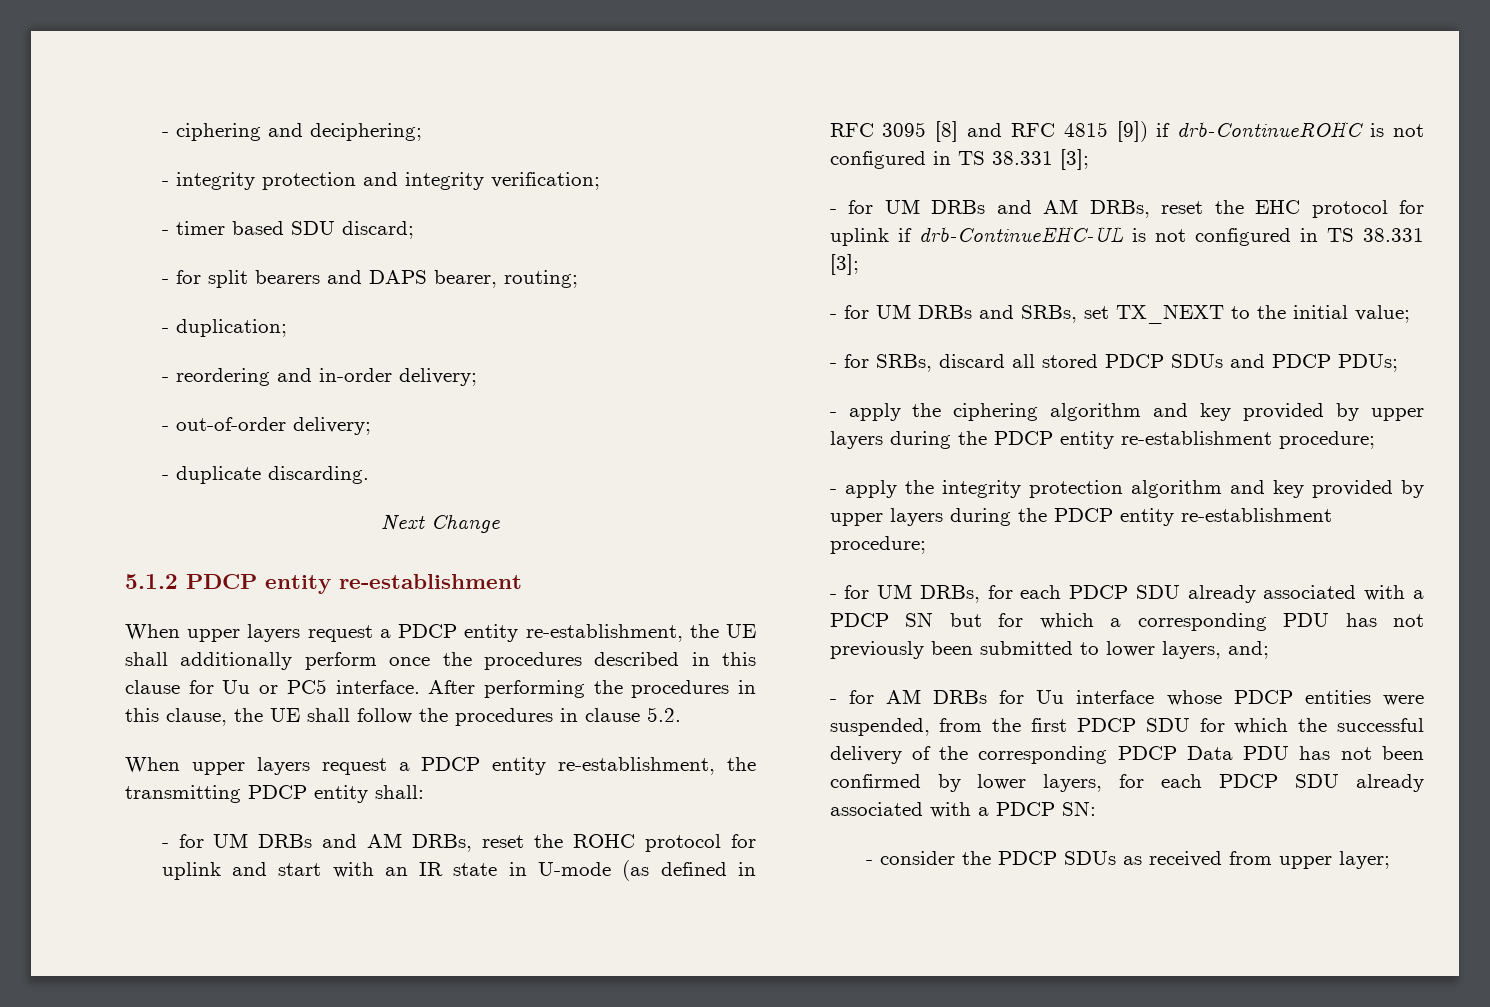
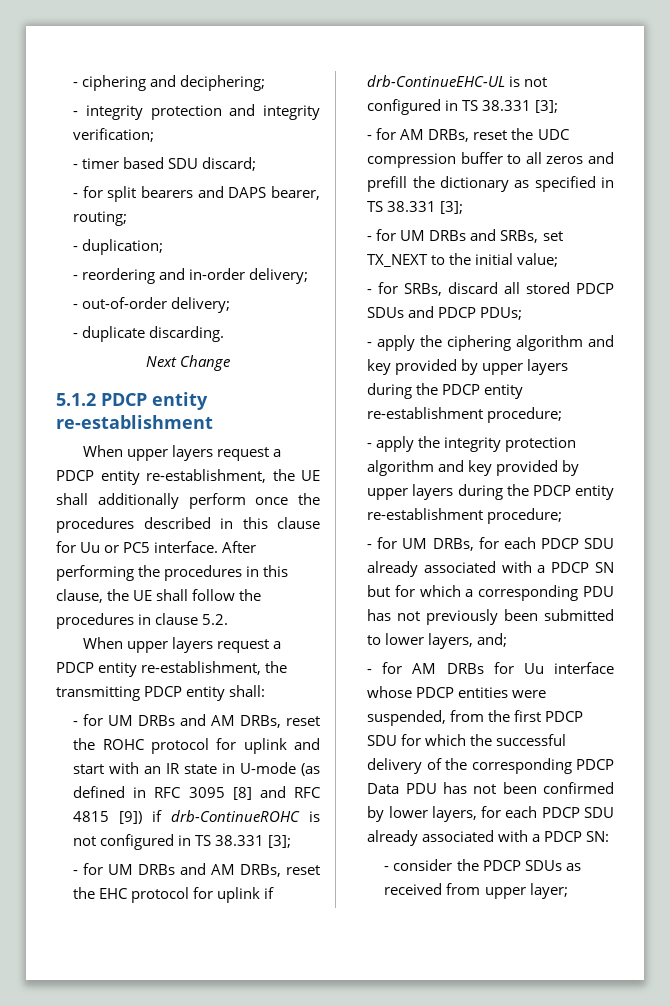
(859, 264) none -> [367,128,570,142] [367,152,614,168] [367,176,614,192] [367,201,464,214] // - for AM DRBs, reset the UDC compression buffer to all zeros and prefill the dictionary as specified in TS 38.331 [3];

